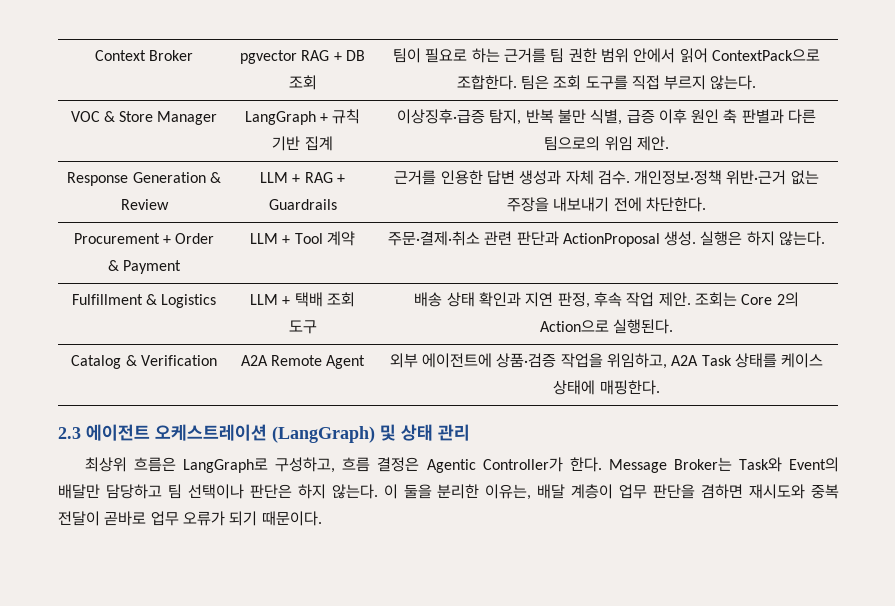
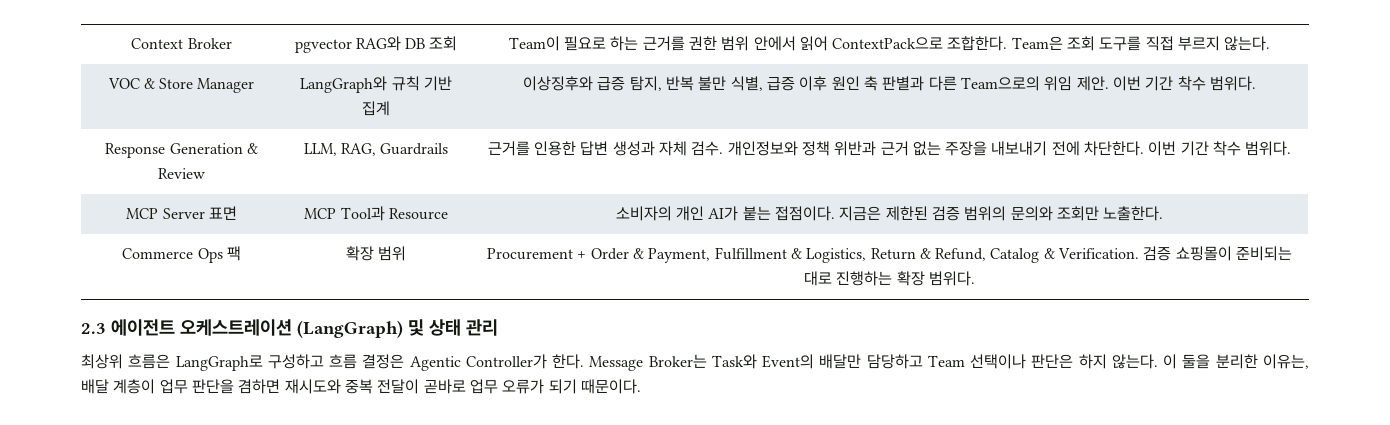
[301,50,342,61] RAG + -> [355,36,401,51] RAG와
[393,48,422,63] 팀이 -> [508,36,560,51] Team이
[550,48,565,63] 팀 -> (685, 43) none
[520,75,549,90] 팀은 -> [1011,36,1063,50] Team은
[244,111,328,125] LangGraph + -> [300,76,388,93] LangGraph와
[396,109,485,124] 이상징후·급증 -> [523,76,626,91] 이상징후와 급증
[544,136,601,151] 팀으로의 -> [960,76,1040,91] Team으로의
(669, 143) none -> [1112,76,1256,91] 이번 기간 착수 범위다.
[260,172,345,183] LLM + RAG + -> [303,143,376,156] LLM, RAG,
[634,170,787,185] 개인정보·정책 위반·근거 -> [727,141,909,156] 개인정보와 정책 위반과 근거
[73,233,215,244] [107,260,182,274] [250,231,355,246] [387,231,826,247] [71,294,217,308] [250,292,355,307] [288,320,317,334] [414,292,799,308] [539,319,674,334] [71,355,217,369] [240,355,366,369] [389,353,824,369] [553,380,660,395] // Procurement + Order & Payment | LLM + Tool 계약 | 주문·결제·취소 관련 판단과 ActionProposal 생성. 실행은 하지 않는다. // Fulfillment & Logistics | LLM + 택배 조회 도구 | 배송 상태 확인과 지연 판정, 후속 작업 제안. 조회는 Core 2의 Action으로 실행된다. // Catalog & Verification | A2A Remote Agent | 외부 에이전트에 상품·검증 작업을 위임하고, A2A Task 상태를 케이스 상태에 매핑한다. -> [1148,141,1292,156] [126,206,237,220] [304,206,448,221] [615,206,1164,221] [122,246,241,263] [345,246,407,261] [486,246,1293,263] [804,271,975,286] 이번 기간 착수 범위다. // MCP Server 표면 | MCP Tool과 Resource | 소비자의 개인 AI가 붙는 접점이다. 지금은 제한된 검증 범위의 문의와 조회만 노출한다. // Commerce Ops 팩 | 확장 범위 | Procurement + Order & Payment, Fulfillment & Logistics, Return & Refund, Catalog & Verification. 검증 쇼핑몰이 준비되는 대로 진행하는 확장 범위다.
[275,457,336,473] 구성하고, -> [267,354,324,369] 구성하고
[167,484,182,499] 팀 -> [927,355,965,367] Team

